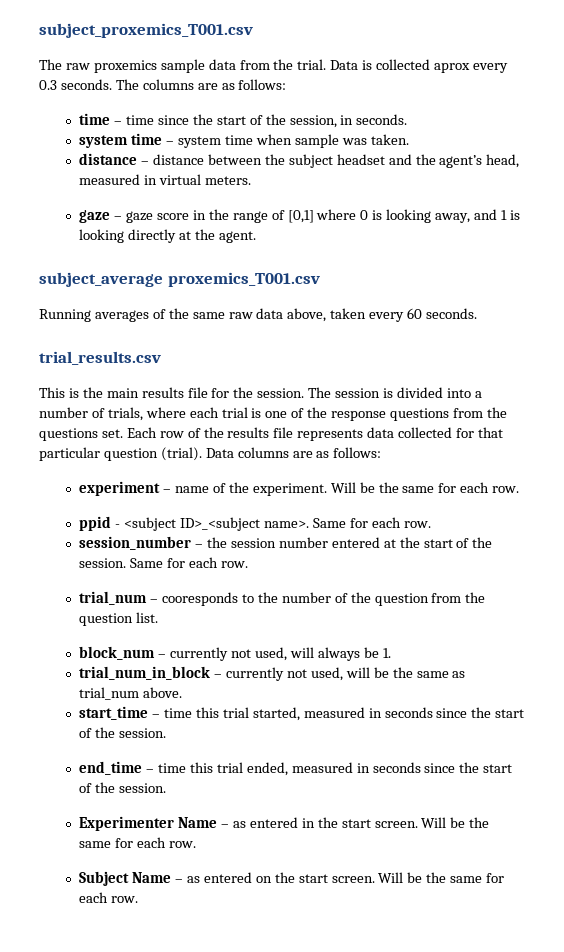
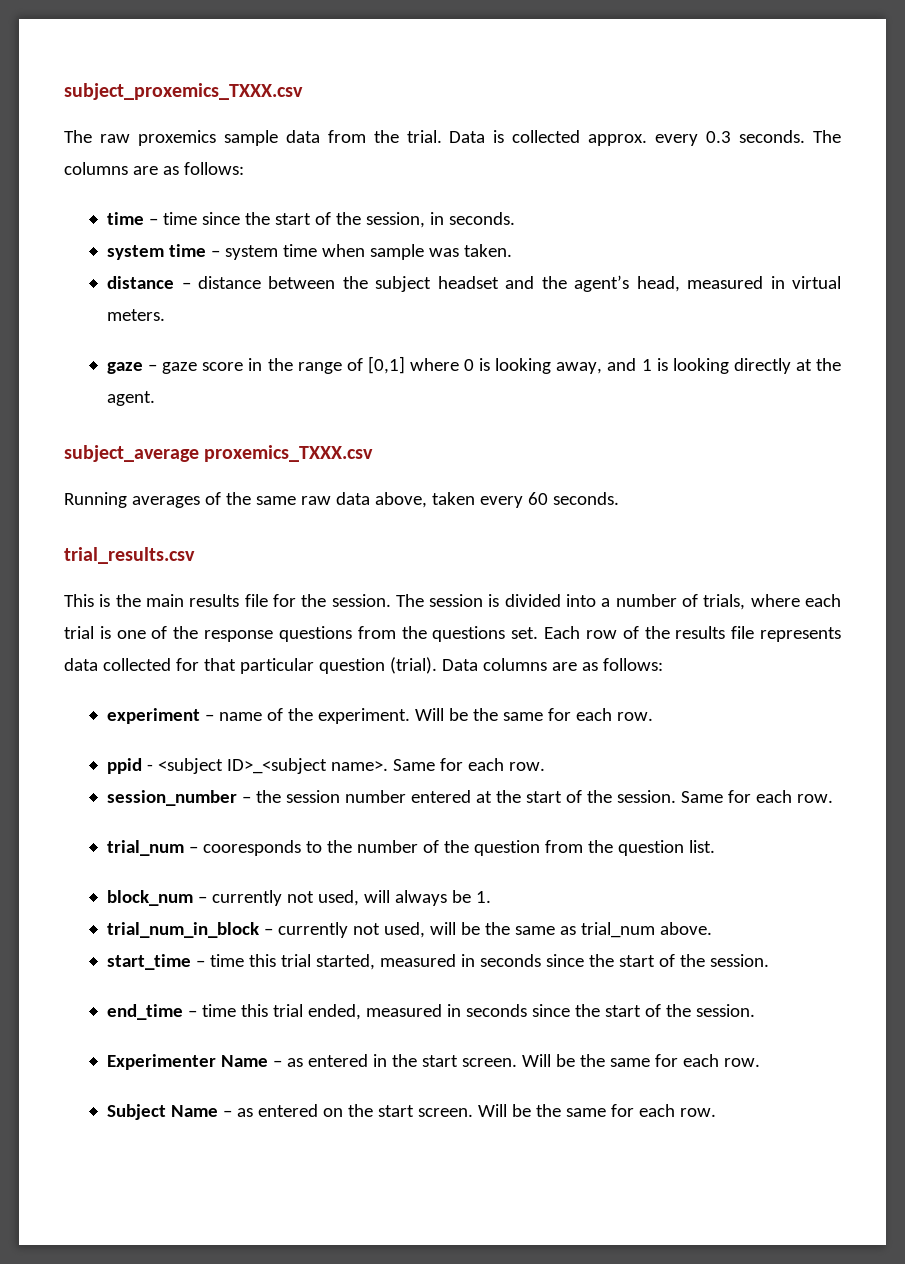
[39,23,253,38] subject_proxemics_T001.csv -> [64,83,303,100] subject_proxemics_TXXX.csv
[434,63,471,73] aprox -> [588,134,648,146] approx.
[167,272,320,287] proxemics_T001.csv -> [204,445,374,462] proxemics_TXXX.csv

